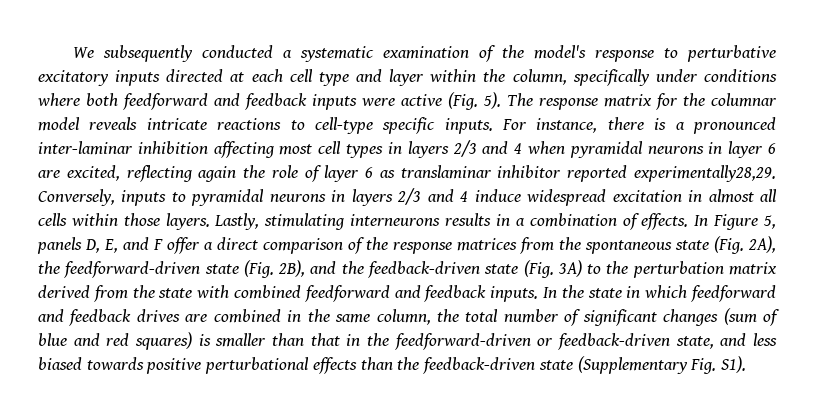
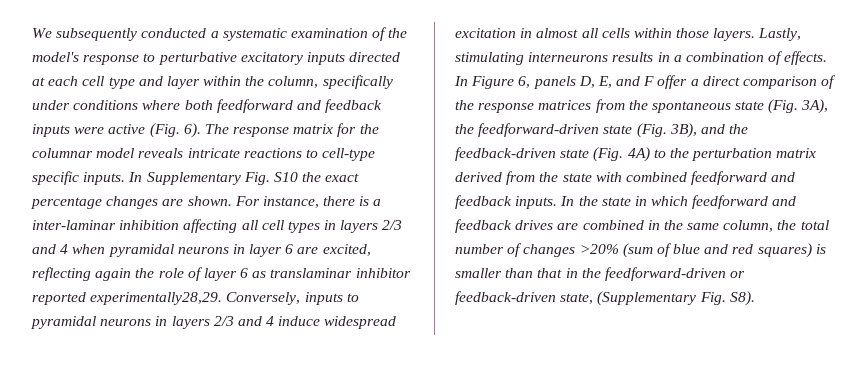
[483,92,501,109] 5). -> [183,123,201,138] 6).
(493, 126) none -> [128,172,360,185] [31,196,232,209] In Supplementary Fig. S10 the exact percentage changes are shown.
[693,117,776,134] pronounced -> (382, 202) none
[279,144,313,155] most -> [241,220,258,230] all
[763,215,777,229] 5, -> [518,76,531,88] 6,
[748,236,776,253] 2A), -> [801,99,829,114] 3A),
[278,260,306,277] 2B), -> [669,123,697,138] 3B),
[557,260,582,277] 3A) -> [627,147,650,162] 4A)
[582,309,719,326] significant changes -> [523,244,619,257] changes >20%
[720,333,777,346] [38,357,573,374] and less biased towards positive perturbational effects than the feedback-driven state -> (594, 298) none
[720,356,746,373] S1). -> [729,291,755,306] S8).

